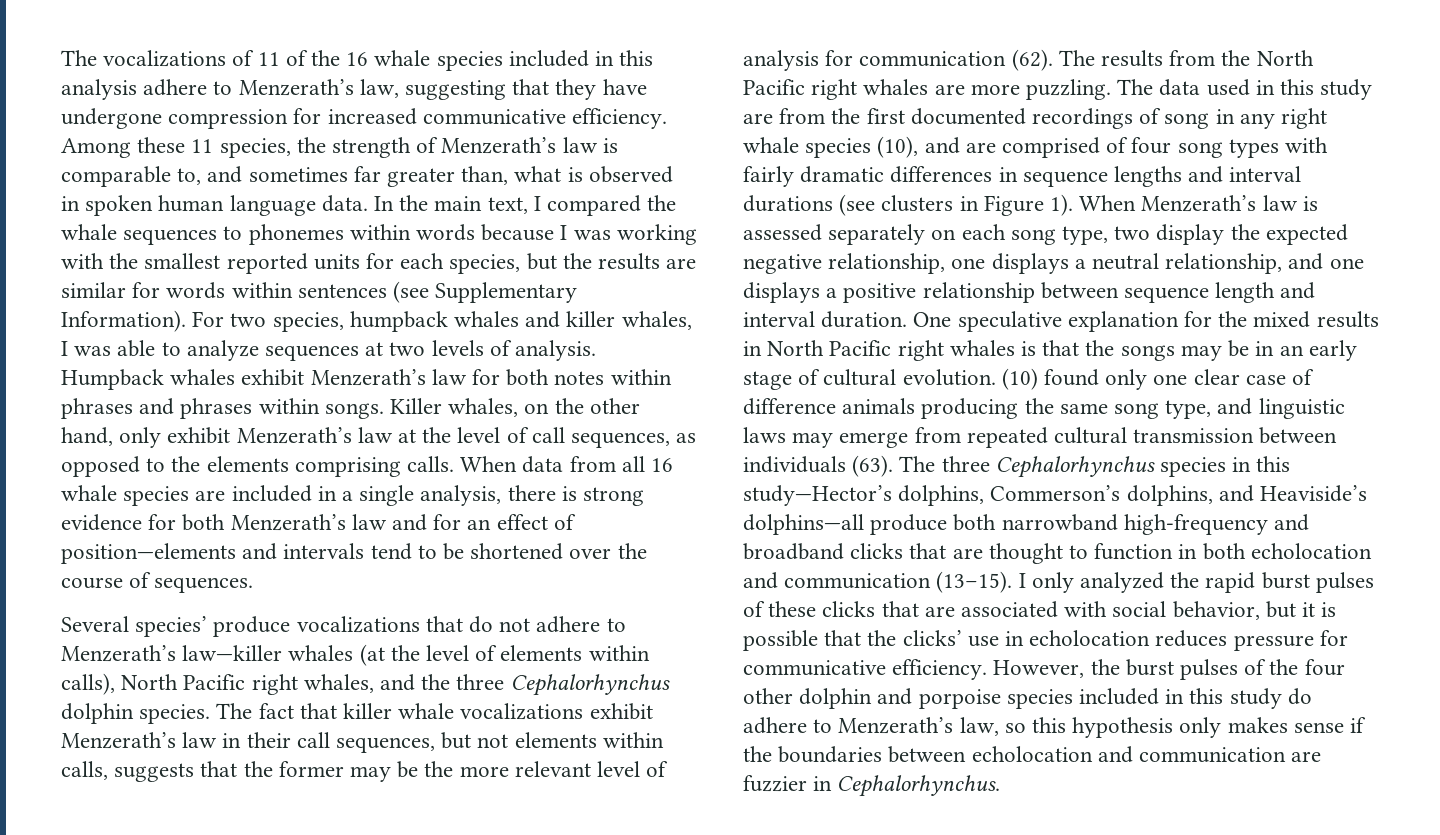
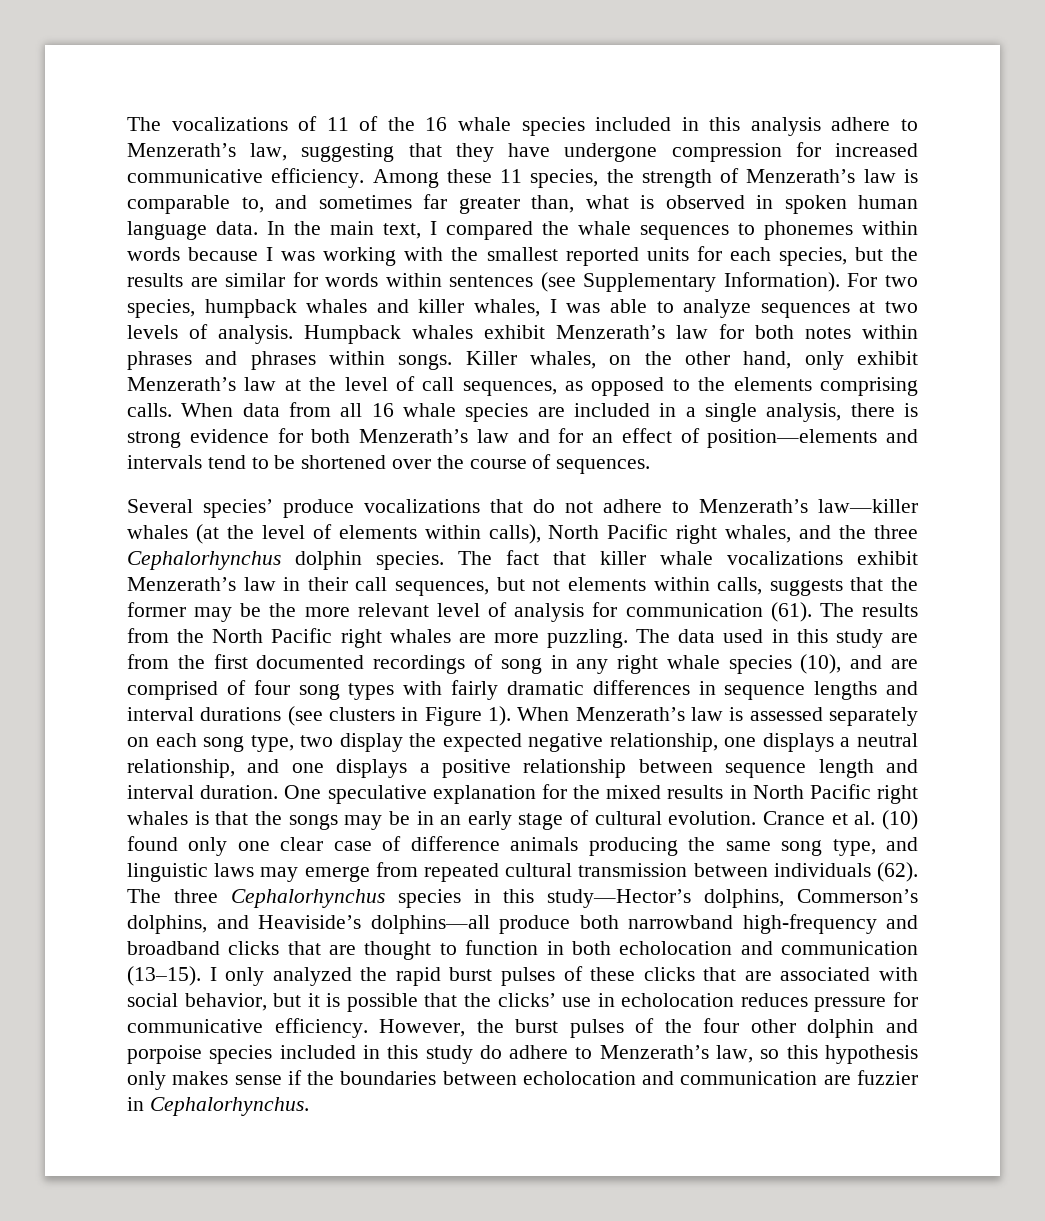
[1011,49,1053,71] (62). -> [770,602,812,622] (61).
(996, 377) none -> [763,811,876,825] Crance et al.
[852,455,894,477] (63). -> [877,862,918,882] (62).

